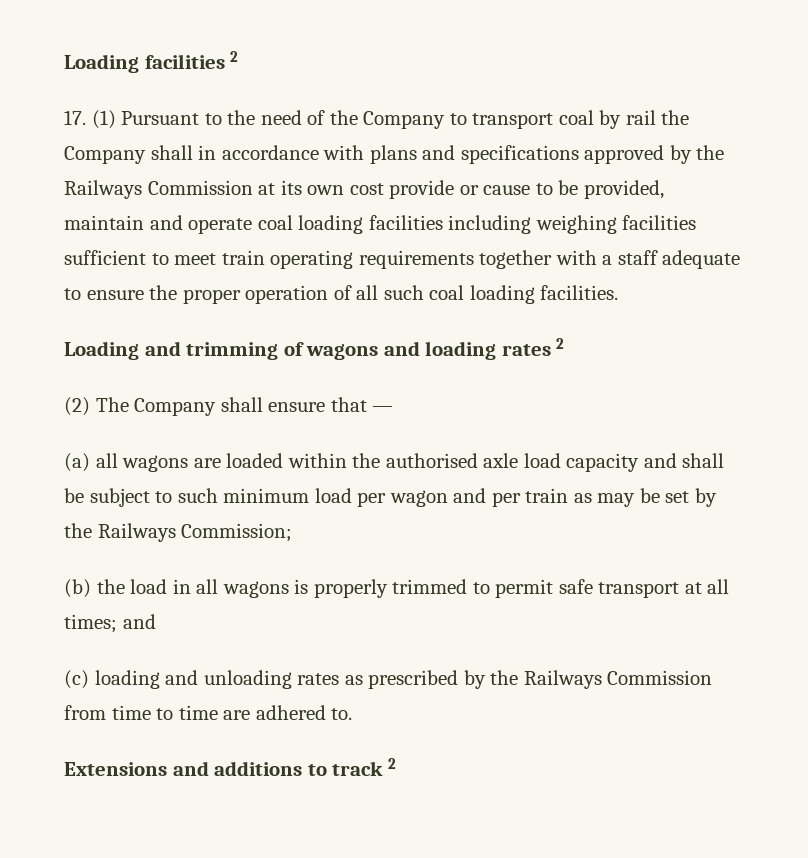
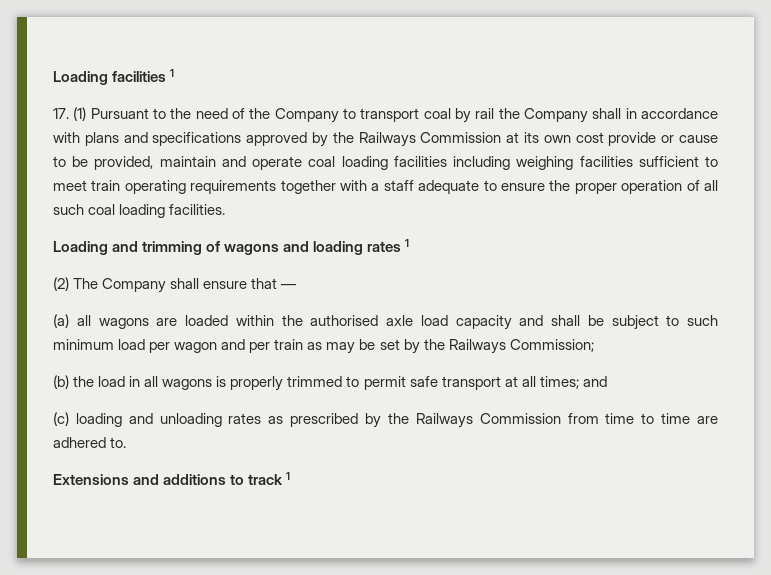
[230,51,239,62] 2 -> [170,69,175,77] 1
[556,338,565,349] 2 -> [405,239,410,247] 1
[387,758,396,769] 2 -> [286,472,291,480] 1

